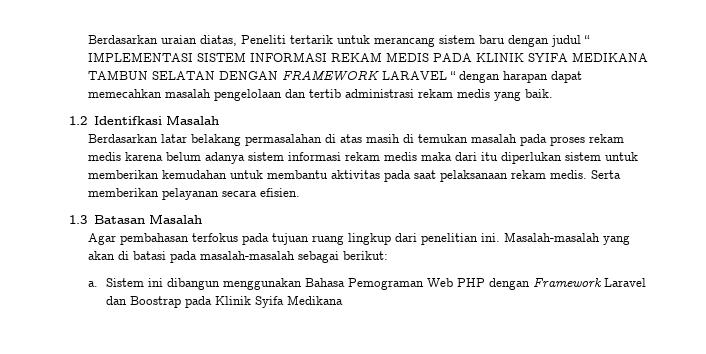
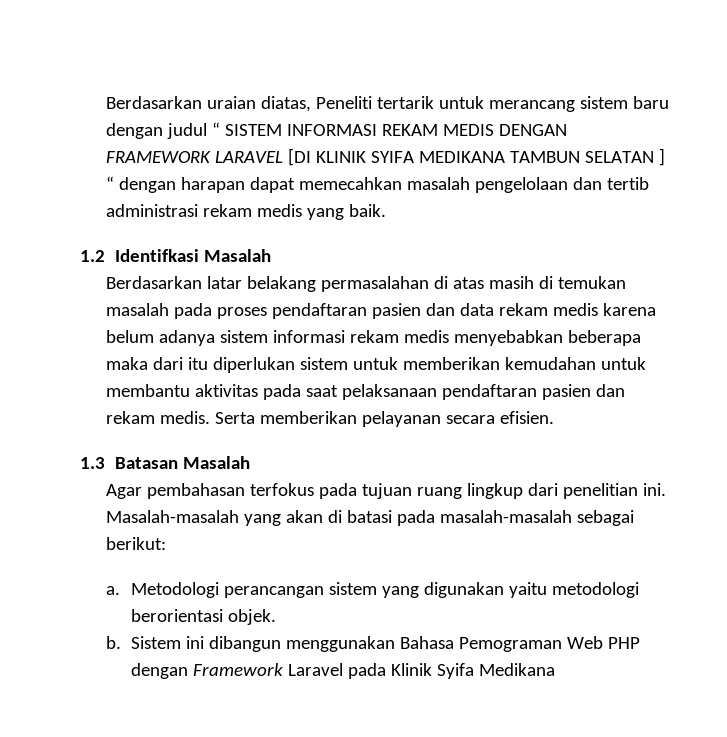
[87,52,193,62] IMPLEMENTASI -> (220, 129) none
[432,53,472,62] PADA -> [498,124,567,136] [105,148,311,166] DENGAN FRAMEWORK LARAVEL [DI
[218,70,447,81] DENGAN FRAMEWORK LARAVEL -> [658,148,665,166] ]
(585, 141) none -> [271,303,494,319] pendaftaran pasien dan data
(417, 156) none -> [453,330,641,346] menyebabkan beberapa
(508, 176) none -> [441,384,625,400] pendaftaran pasien dan
(98, 284) none -> [131,582,640,598] [131,609,277,625] [105,636,121,649] Metodologi perancangan sistem yang digunakan yaitu metodologi berorientasi objek. // b.
[106,296,182,308] dan Boostrap -> (344, 669) none

